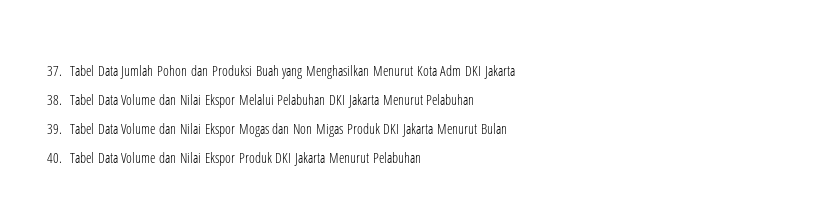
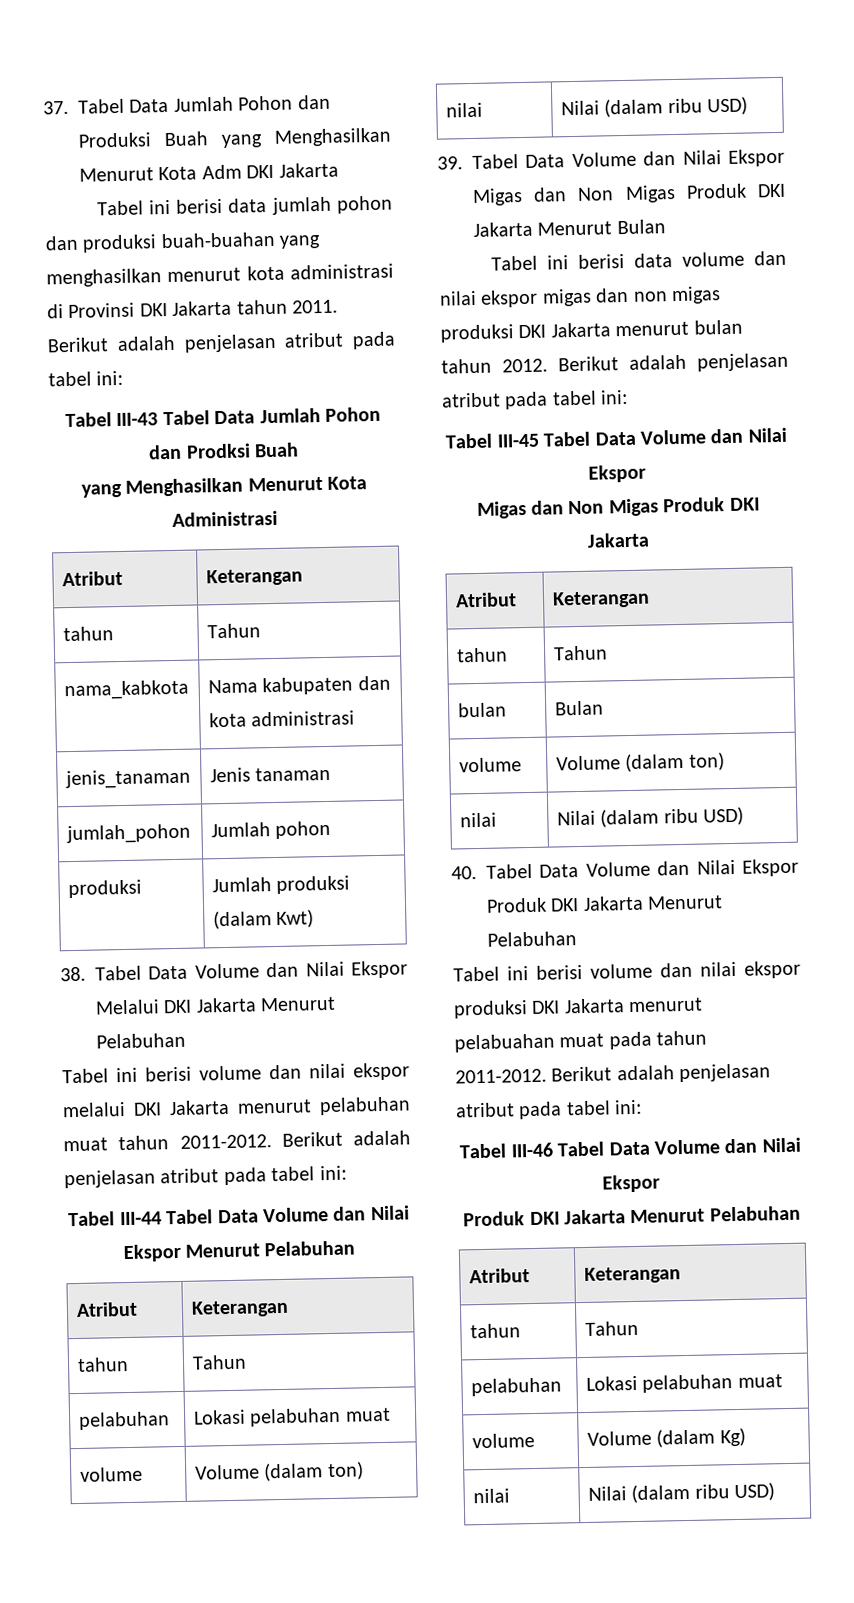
(515, 72) none -> [96,195,393,216] [45,231,322,253] [46,263,394,288] [47,299,338,319] [47,331,396,353] [48,370,124,387] [65,406,381,428] [148,442,299,460] [80,476,368,498] [172,510,278,527] [61,570,123,587] [205,568,303,587] [62,626,114,642] [206,623,261,639] [63,679,189,701] [207,675,391,696] [208,710,356,728] [64,768,191,790] [209,766,332,783] [65,823,191,845] [210,820,332,839] [67,879,142,899] [211,875,351,894] [212,909,315,930] // Tabel ini berisi data jumlah pohon dan produksi buah-buahan yang menghasilkan menurut kota administrasi di Provinsi DKI Jakarta tahun 2011. Berikut adalah penjelasan atribut pada tabel ini: // Tabel III-43 Tabel Data Jumlah Pohon dan Prodksi Buah // yang Menghasilkan Menurut Kota Administrasi // Atribut | Keterangan // tahun | Tahun // nama_kabkota | Nama kabupaten dan kota administrasi // jenis_tanaman | Jenis tanaman // jumlah_pohon | Jumlah pohon // produksi | Jumlah produksi (dalam Kwt)
[277,94,475,108] Pelabuhan DKI Jakarta Menurut Pelabuhan -> [163,996,337,1014] [96,1032,186,1049] [62,1062,410,1084] [62,1096,411,1118] [63,1130,411,1152] [64,1165,347,1189] [68,1205,410,1227] [122,1240,356,1263] [75,1301,138,1318] [190,1299,289,1318] [76,1357,129,1373] [191,1354,247,1370] [77,1411,170,1430] [192,1407,391,1427] [79,1466,143,1482] [194,1461,364,1482] [445,102,483,118] [560,96,748,118] DKI Jakarta Menurut Pelabuhan // Tabel ini berisi volume dan nilai ekspor melalui DKI Jakarta menurut pelabuhan muat tahun 2011-2012. Berikut adalah penjelasan atribut pada tabel ini: // Tabel III-44 Tabel Data Volume dan Nilai Ekspor Menurut Pelabuhan // Atribut | Keterangan // tahun | Tahun // pelabuhan | Lokasi pelabuhan muat // volume | Volume (dalam ton) // nilai | Nilai (dalam ribu USD)
[238,124,269,137] Mogas -> [472,188,523,206] Migas
(507, 128) none -> [490,250,787,271] [439,286,721,308] [440,319,743,343] [441,352,789,374] [441,389,629,410] [445,427,787,449] [588,464,646,483] [476,497,760,519] [587,532,650,548] [454,592,517,608] [551,590,650,609] [455,647,508,663] [552,645,608,661] [457,702,507,718] [554,700,604,716] [458,757,522,773] [555,752,725,773] [459,812,497,828] [556,806,744,828] // Tabel ini berisi data volume dan nilai ekspor migas dan non migas produksi DKI Jakarta menurut bulan tahun 2012. Berikut adalah penjelasan atribut pada tabel ini: // Tabel III-45 Tabel Data Volume dan Nilai Ekspor // Migas dan Non Migas Produk DKI Jakarta // Atribut | Keterangan // tahun | Tahun // bulan | Bulan // volume | Volume (dalam ton) // nilai | Nilai (dalam ribu USD)
(421, 157) none -> [453,960,801,982] [453,997,704,1019] [454,1030,708,1053] [455,1063,772,1084] [455,1099,643,1120] [459,1137,801,1159] [602,1174,660,1193] [463,1205,801,1227] [468,1268,530,1284] [583,1266,681,1285] [469,1323,521,1339] [584,1320,639,1336] [470,1377,562,1397] [585,1374,783,1393] [471,1433,535,1449] [586,1427,746,1448] [472,1488,510,1504] [587,1482,775,1504] // Tabel ini berisi volume dan nilai ekspor produksi DKI Jakarta menurut pelabuahan muat pada tahun 2011-2012. Berikut adalah penjelasan atribut pada tabel ini: // Tabel III-46 Tabel Data Volume dan Nilai Ekspor // Produk DKI Jakarta Menurut Pelabuhan // Atribut | Keterangan // tahun | Tahun // pelabuhan | Lokasi pelabuhan muat // volume | Volume (dalam Kg) // nilai | Nilai (dalam ribu USD)

